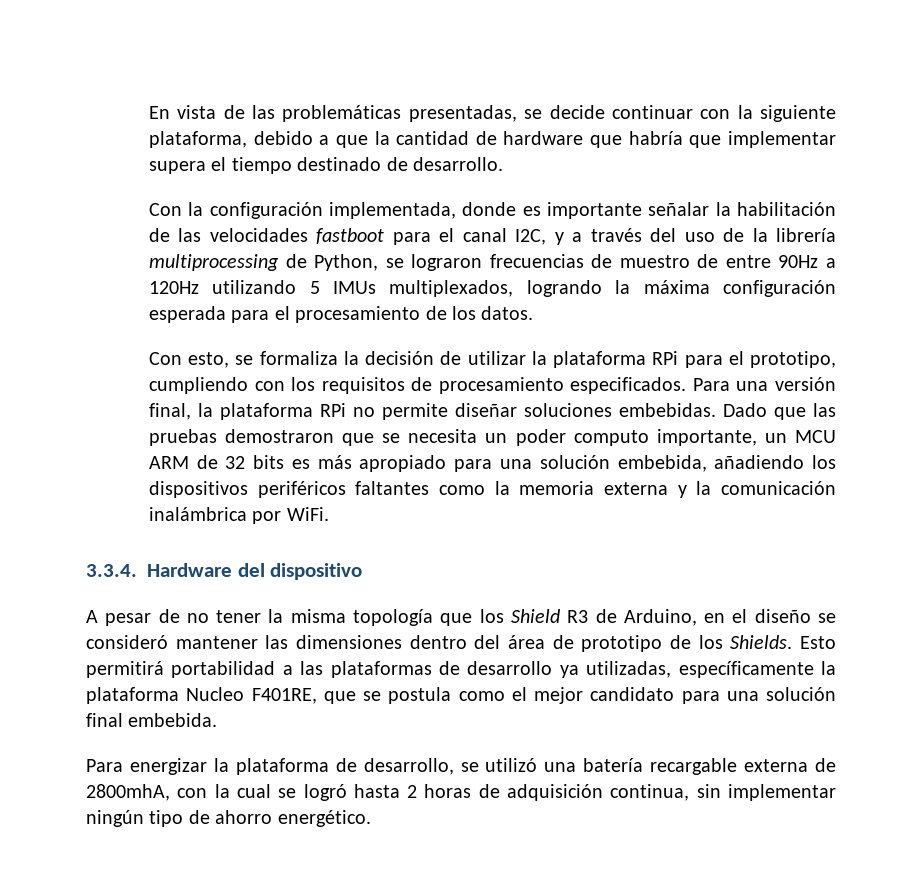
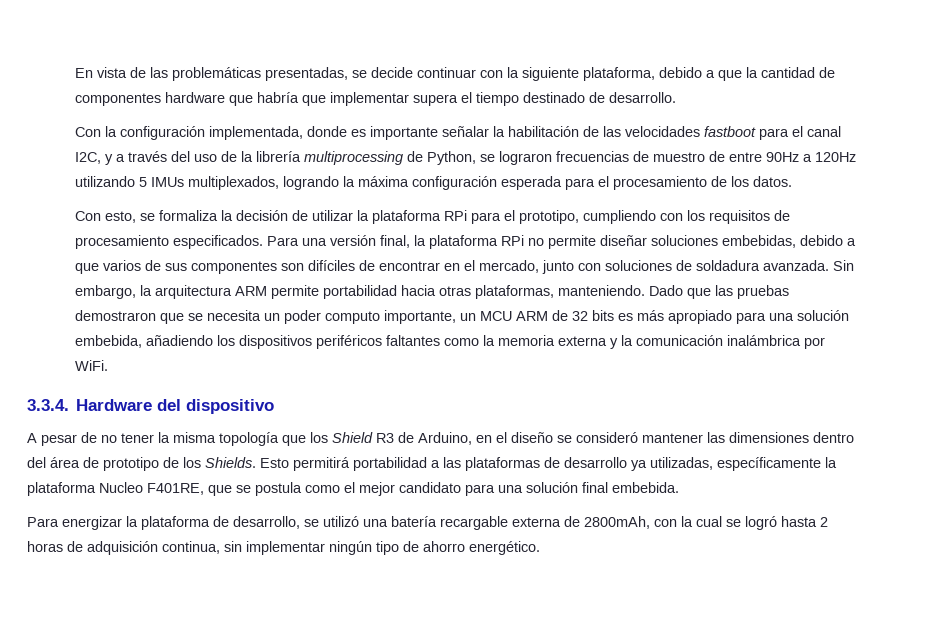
(497, 138) none -> [74,93,161,106] componentes
[618,403,716,417] embebidas. -> [721,235,856,248] [74,260,854,274] [74,285,645,299] embebidas, debido a que varios de sus componentes son difíciles de encontrar en el mercado, junto con soluciones de soldadura avanzada. Sin embargo, la arquitectura ARM permite portabilidad hacia otras plataformas, manteniendo.
[86,784,170,801] 2800mhA, -> [584,516,650,529] 2800mAh,

